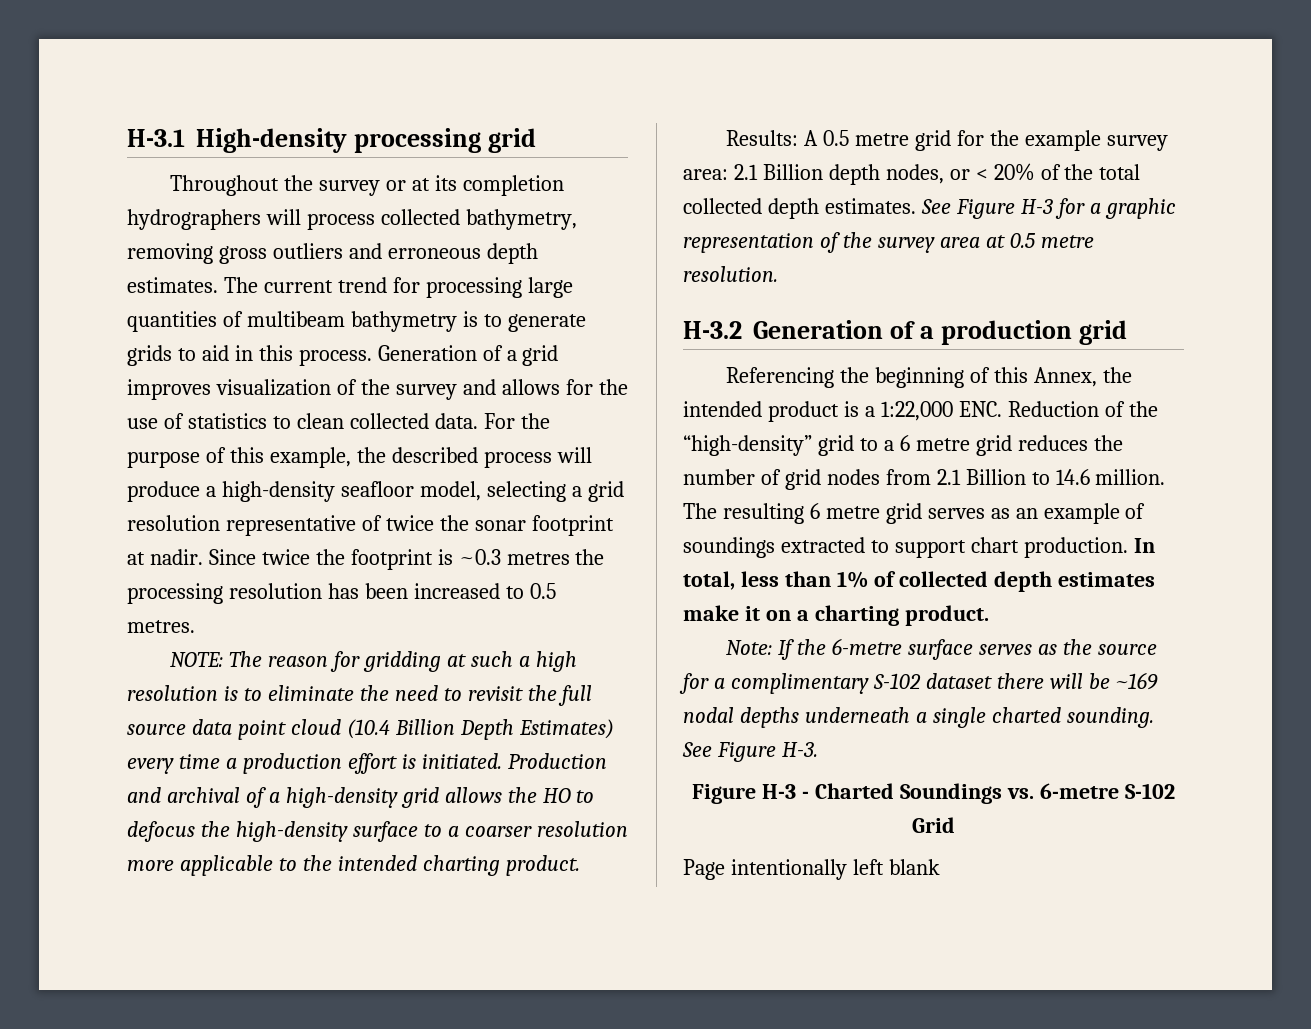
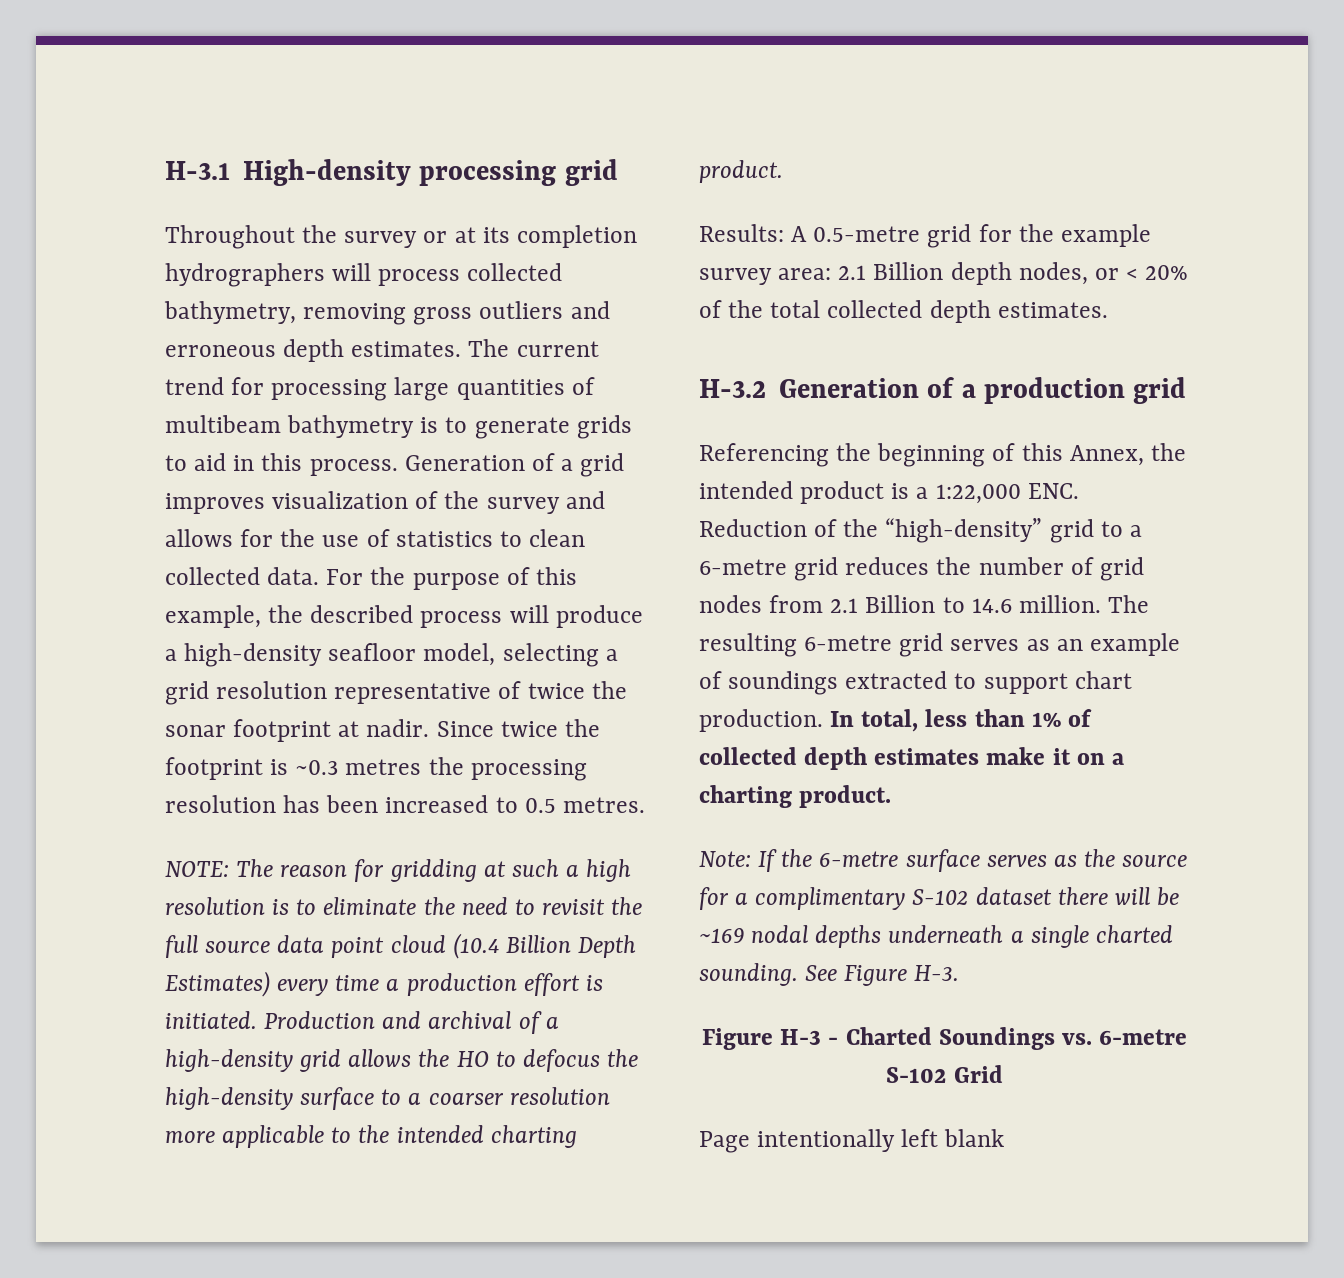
[823,130,910,146] 0.5 metre -> [813,226,921,242] 0.5-metre
[920,198,1176,219] [683,232,1094,253] [683,266,778,282] See Figure H-3 for a graphic representation of the survey area at 0.5 metre resolution. -> (1108, 310) none
[899,435,970,451] 6 metre -> [699,559,787,575] 6-metre
[809,503,880,519] 6 metre -> [804,635,893,651] 6-metre

